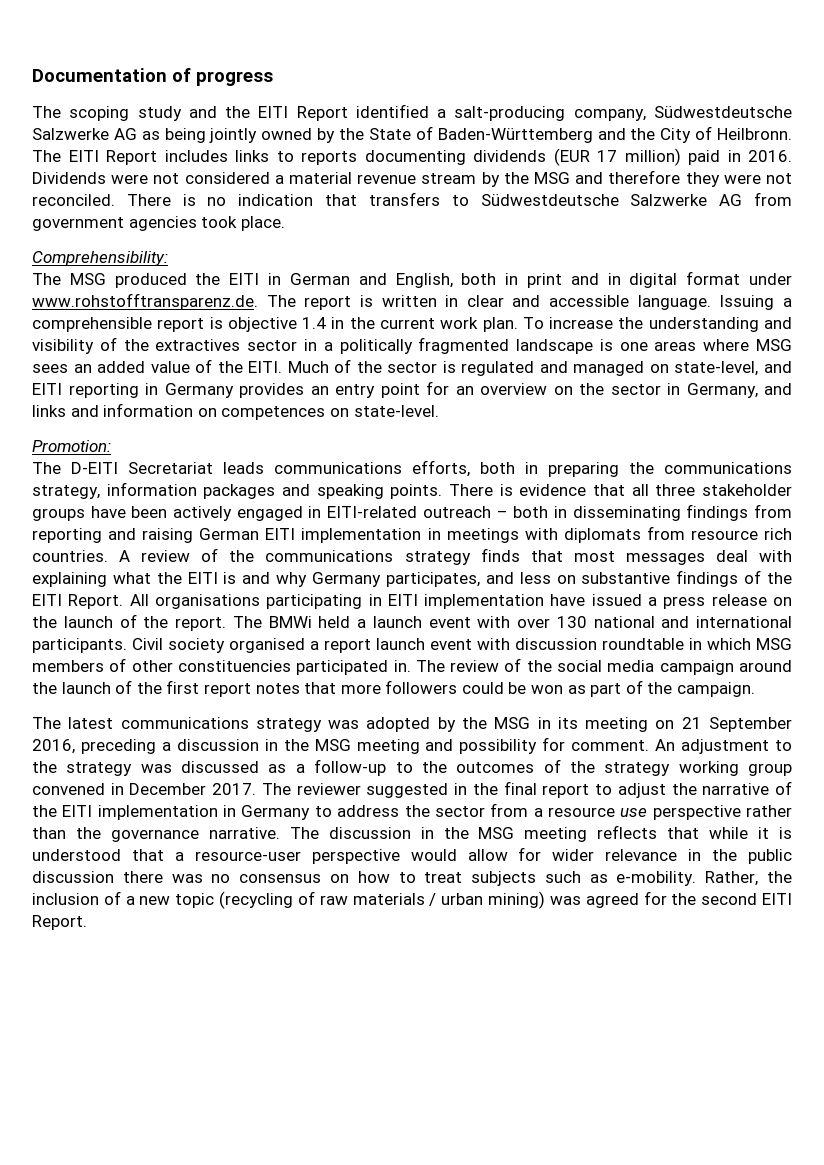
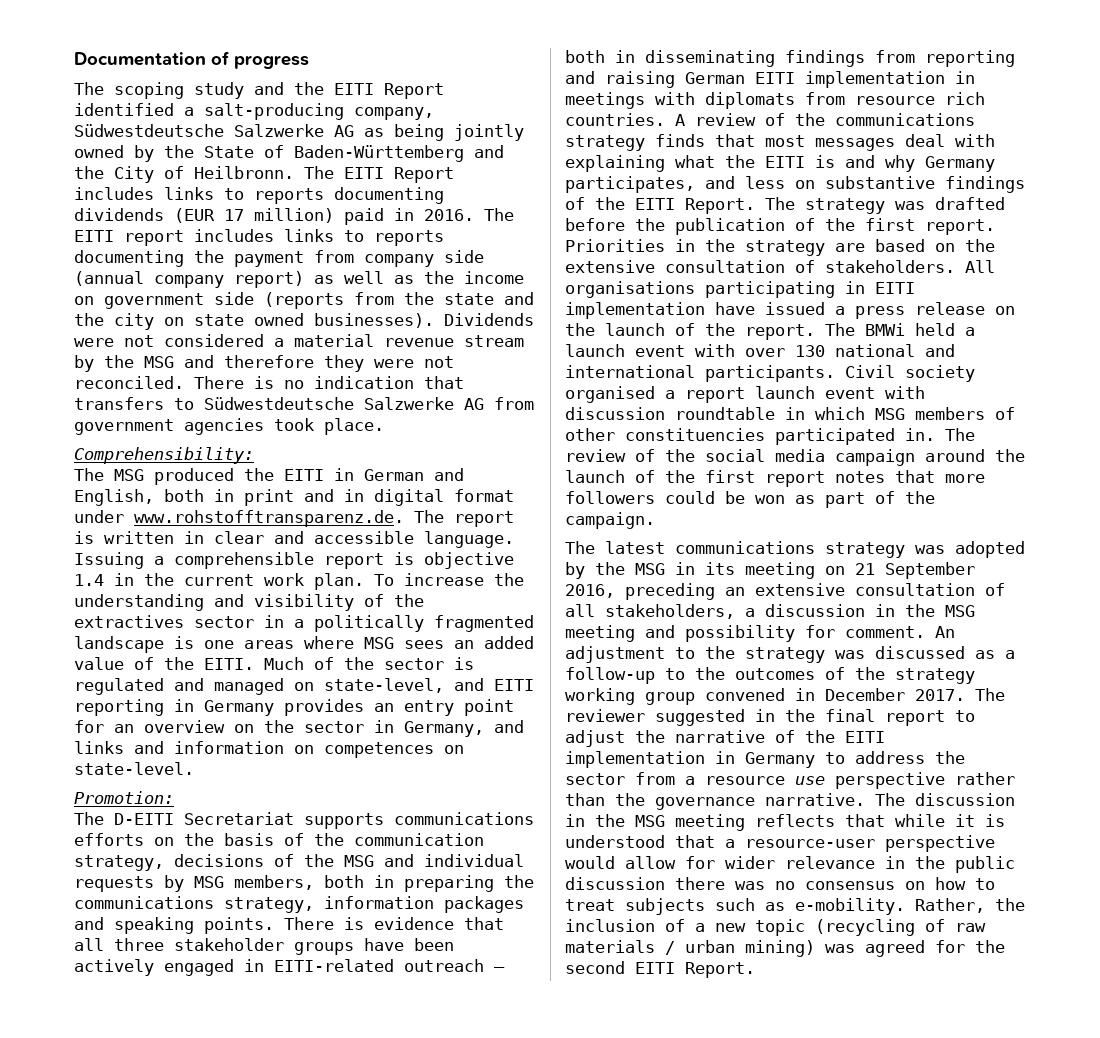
(792, 156) none -> [484,208,514,221] [74,229,444,246] [74,250,484,267] [74,271,524,288] [74,292,534,309] [74,313,434,330] The EITI report includes links to reports documenting the payment from company side (annual company report) as well as the income on government side (reports from the state and the city on state owned businesses).
[223,460,470,477] leads communications efforts, -> [304,812,534,829] [74,833,484,846] [74,854,524,871] [74,875,314,892] supports communications efforts on the basis of the communication strategy, decisions of the MSG and individual requests by MSG members,
(124, 601) none -> [765,197,1005,214] [565,218,995,235] [565,239,995,256] [565,260,955,273] The strategy was drafted before the publication of the first report. Priorities in the strategy are based on the extensive consultation of stakeholders.
(156, 746) none -> [725,583,1005,596] [565,604,735,619] an extensive consultation of all stakeholders,

